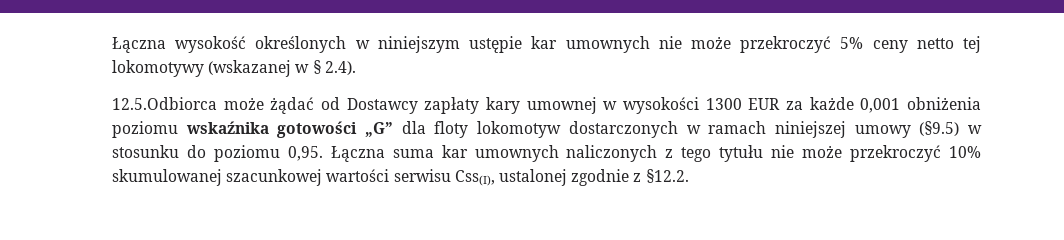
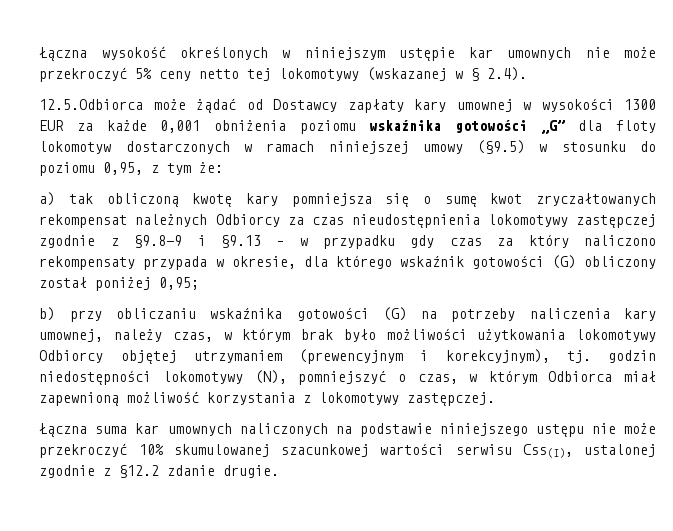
[287,146,323,161] 0,95. -> [103,162,224,175] [39,192,656,207] [39,214,656,228] [39,234,656,249] [39,255,656,270] [39,277,200,291] [39,307,656,322] [39,328,656,342] [39,349,656,364] [39,370,656,385] [39,391,496,406] 0,95, z tym że: // a) tak obliczoną kwotę kary pomniejsza się o sumę kwot zryczałtowanych rekompensat należnych Odbiorcy za czas nieudostępnienia lokomotywy zastępczej zgodnie z §9.8-9 i §9.13 – w przypadku gdy czas za który naliczono rekompensaty przypada w okresie, dla którego wskaźnik gotowości (G) obliczony został poniżej 0,95; // b) przy obliczaniu wskaźnika gotowości (G) na potrzeby naliczenia kary umownej, należy czas, w którym brak było możliwości użytkowania lokomotywy Odbiorcy objętej utrzymaniem (prewencyjnym i korekcyjnym), tj. godzin niedostępności lokomotywy (N), pomniejszyć o czas, w którym Odbiorca miał zapewnioną możliwość korzystania z lokomotywy zastępczej. //
[665,145,764,162] z tego tytułu -> [335,423,584,437] na podstawie niniejszego ustępu
[645,169,689,183] §12.2. -> [119,465,280,478] §12.2 zdanie drugie.

